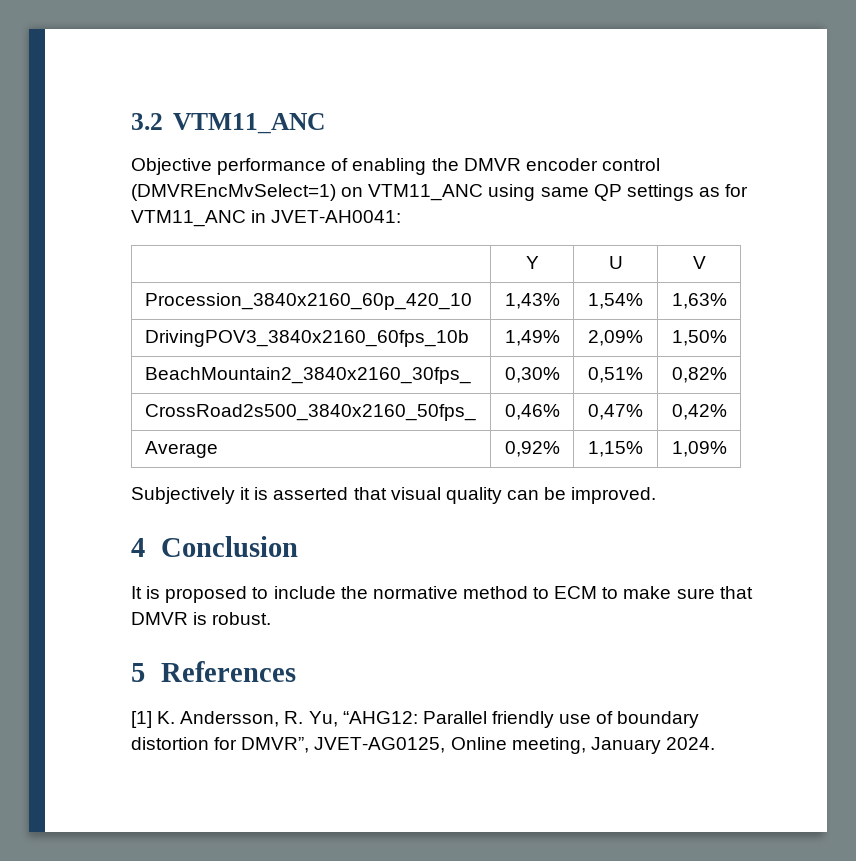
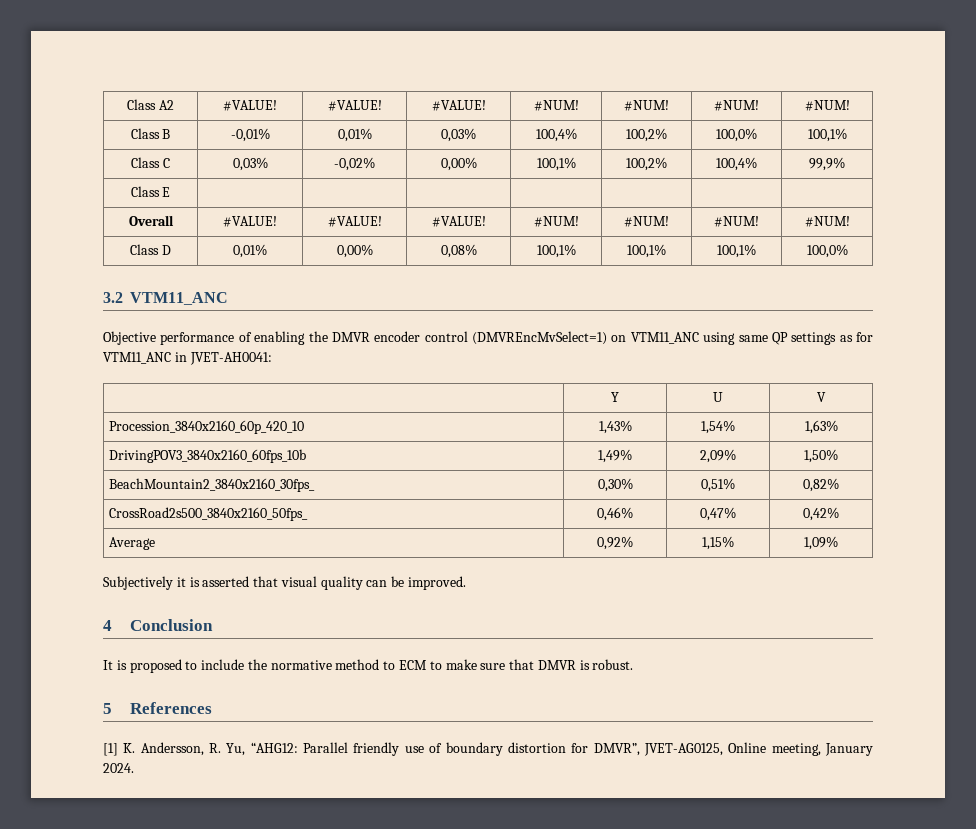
(131, 121) none -> [127,99,174,110] [223,100,277,111] [327,100,382,111] [431,100,486,111] [533,100,579,111] [624,100,669,111] [714,100,759,111] [804,100,850,111] [130,128,171,139] [230,128,270,142] [337,128,372,142] [440,128,476,142] [535,128,577,142] [626,128,667,142] [716,128,757,142] [807,128,847,142] [131,157,170,168] [232,157,268,171] [334,157,375,171] [440,157,477,171] [536,157,576,171] [626,157,667,171] [716,157,757,171] [809,157,845,171] [130,186,171,197] [128,215,174,226] [223,216,277,227] [327,216,382,227] [431,216,486,227] [533,216,579,227] [624,216,669,227] [714,216,759,227] [804,216,850,227] [130,244,171,255] [233,244,267,258] [336,244,373,258] [440,244,477,258] [536,244,576,258] [627,244,666,258] [717,244,756,258] [806,244,848,258] Class A2 | #VALUE! | #VALUE! | #VALUE! | #NUM! | #NUM! | #NUM! | #NUM! // Class B | -0,01% | 0,01% | 0,03% | 100,4% | 100,2% | 100,0% | 100,1% // Class C | 0,03% | -0,02% | 0,00% | 100,1% | 100,2% | 100,4% | 99,9% // Class E | | | | | | | // Overall | #VALUE! | #VALUE! | #VALUE! | #NUM! | #NUM! | #NUM! | #NUM! // Class D | 0,01% | 0,00% | 0,08% | 100,1% | 100,1% | 100,1% | 100,0% //

